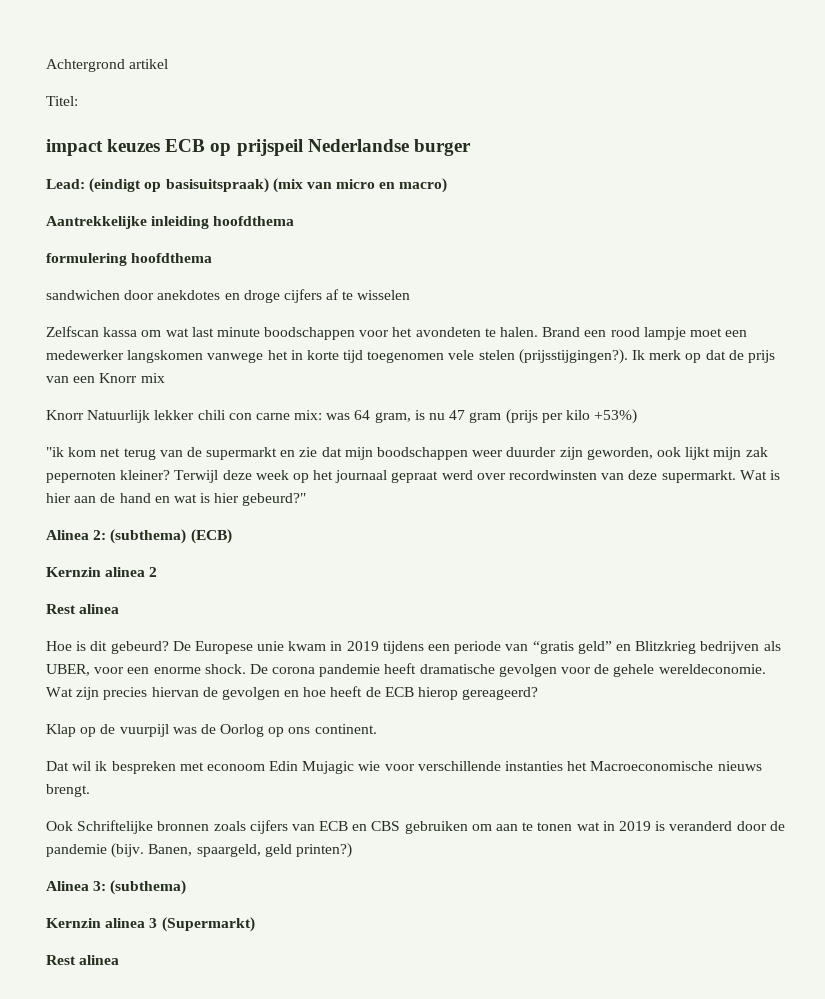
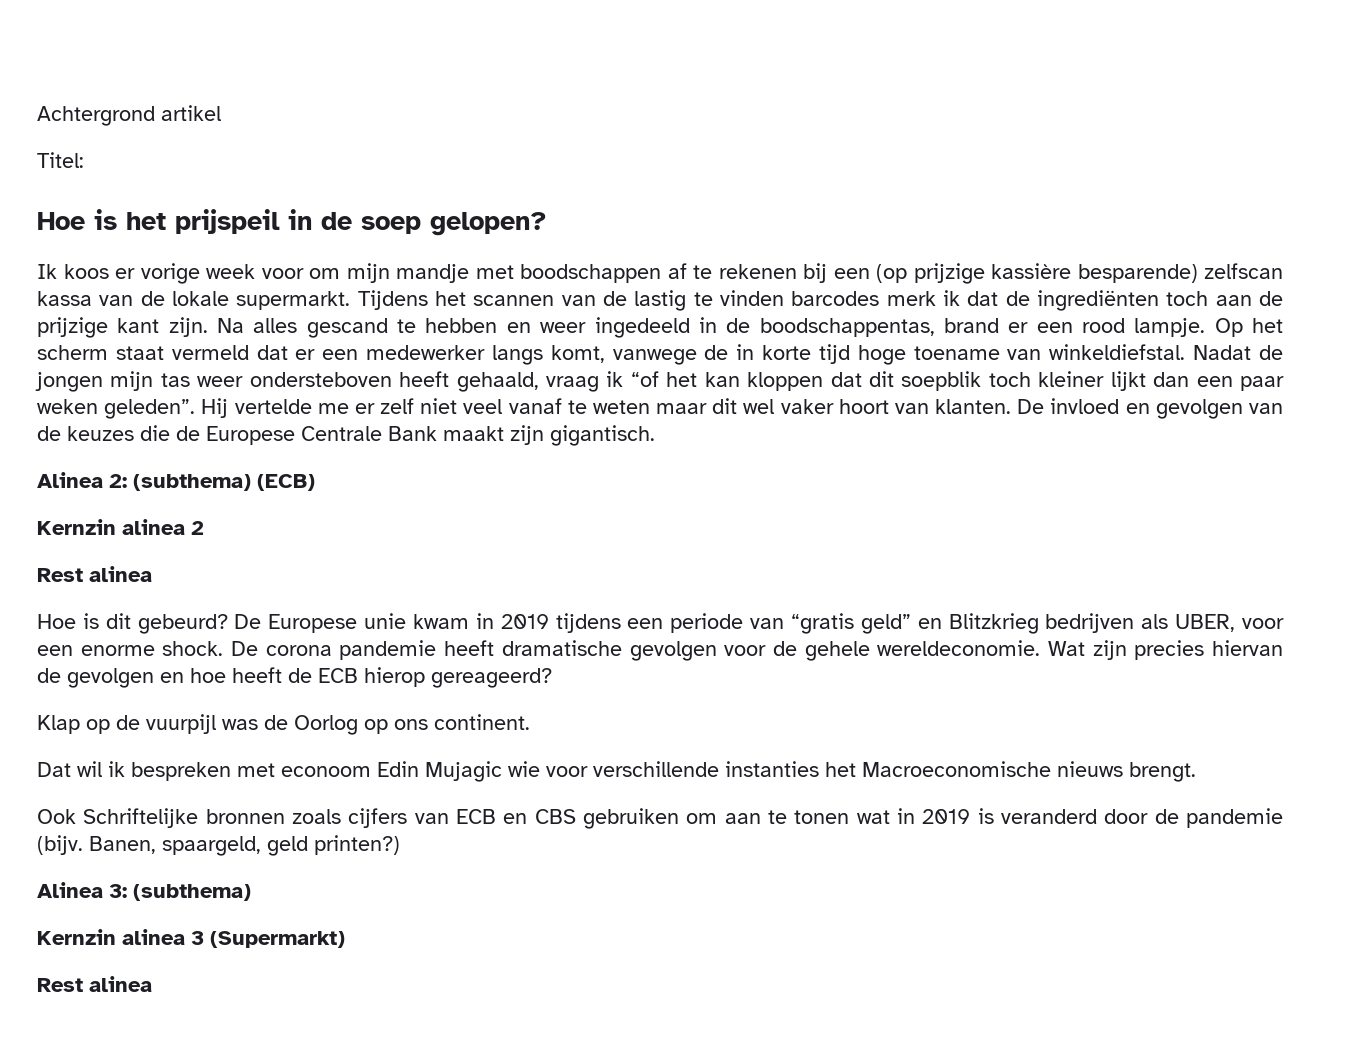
[46,139,471,156] [46,178,448,193] [46,216,295,229] [46,253,213,266] [46,289,411,303] [46,326,748,340] [46,349,775,364] [46,373,165,383] [46,409,638,424] [46,447,768,460] [46,470,780,483] [46,493,307,506] impact keuzes ECB op prijspeil Nederlandse burger // Lead: (eindigt op basisuitspraak) (mix van micro en macro) // Aantrekkelijke inleiding hoofdthema // formulering hoofdthema // sandwichen door anekdotes en droge cijfers af te wisselen // Zelfscan kassa om wat last minute boodschappen voor het avondeten te halen. Brand een rood lampje moet een medewerker langskomen vanwege het in korte tijd toegenomen vele stelen (prijsstijgingen?). Ik merk op dat de prijs van een Knorr mix // Knorr Natuurlijk lekker chili con carne mix: was 64 gram, is nu 47 gram (prijs per kilo +53%) // "ik kom net terug van de supermarkt en zie dat mijn boodschappen weer duurder zijn geworden, ook lijkt mijn zak pepernoten kleiner? Terwijl deze week op het journaal gepraat werd over recordwinsten van deze supermarkt. Wat is hier aan de hand en wat is hier gebeurd?" -> [37,209,547,236] [37,263,1283,284] [37,290,1284,311] [37,317,1283,338] [37,344,1284,365] [35,371,1284,392] [37,398,1283,419] [37,425,655,446] Hoe is het prijspeil in de soep gelopen? // Ik koos er vorige week voor om mijn mandje met boodschappen af te rekenen bij een (op prijzige kassière besparende) zelfscan kassa van de lokale supermarkt. Tijdens het scannen van de lastig te vinden barcodes merk ik dat de ingrediënten toch aan de prijzige kant zijn. Na alles gescand te hebben en weer ingedeeld in de boodschappentas, brand er een rood lampje. Op het scherm staat vermeld dat er een medewerker langs komt, vanwege de in korte tijd hoge toename van winkeldiefstal. Nadat de jongen mijn tas weer ondersteboven heeft gehaald, vraag ik “of het kan kloppen dat dit soepblik toch kleiner lijkt dan een paar weken geleden”. Hij vertelde me er zelf niet veel vanaf te weten maar dit wel vaker hoort van klanten. De invloed en gevolgen van de keuzes die de Europese Centrale Bank maakt zijn gigantisch.

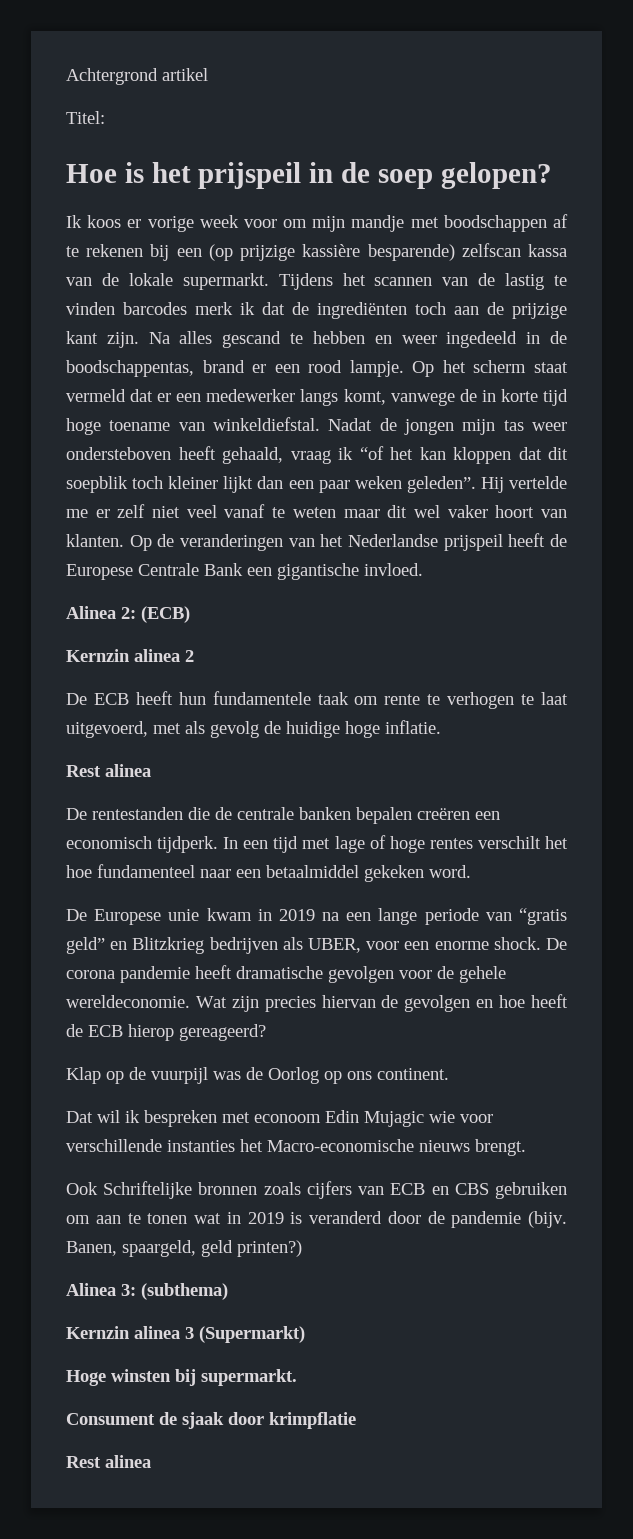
[1017,398,1283,419] [37,425,170,441] De invloed en gevolgen van de keuzes die -> [129,533,546,551] Op de veranderingen van het Nederlandse prijspeil heeft
[443,425,655,446] maakt zijn gigantisch. -> [247,563,423,580] een gigantische invloed.
[133,474,251,491] (subthema) -> (136, 613) none
[37,566,152,582] [37,613,228,634] Rest alinea // Hoe is dit gebeurd? -> [66,691,569,709] [66,720,441,738] [66,764,151,777] [66,807,500,824] [66,835,568,853] [66,864,471,882] De ECB heeft hun fundamentele taak om rente te verhogen te laat uitgevoerd, met als gevolg de huidige hoge inflatie. // Rest alinea // De rentestanden die de centrale banken bepalen creëren een economisch tijdperk. In een tijd met lage of hoge rentes verschilt het hoe fundamenteel naar een betaalmiddel gekeken word. //
[555,613,664,633] tijdens een -> [322,908,418,925] na een lange
[862,761,1051,777] Macroeconomische -> [267,1139,414,1152] Macro-economische
(345, 939) none -> [66,1369,297,1386] [66,1412,356,1429] // Hoge winsten bij supermarkt. // Consument de sjaak door krimpflatie

